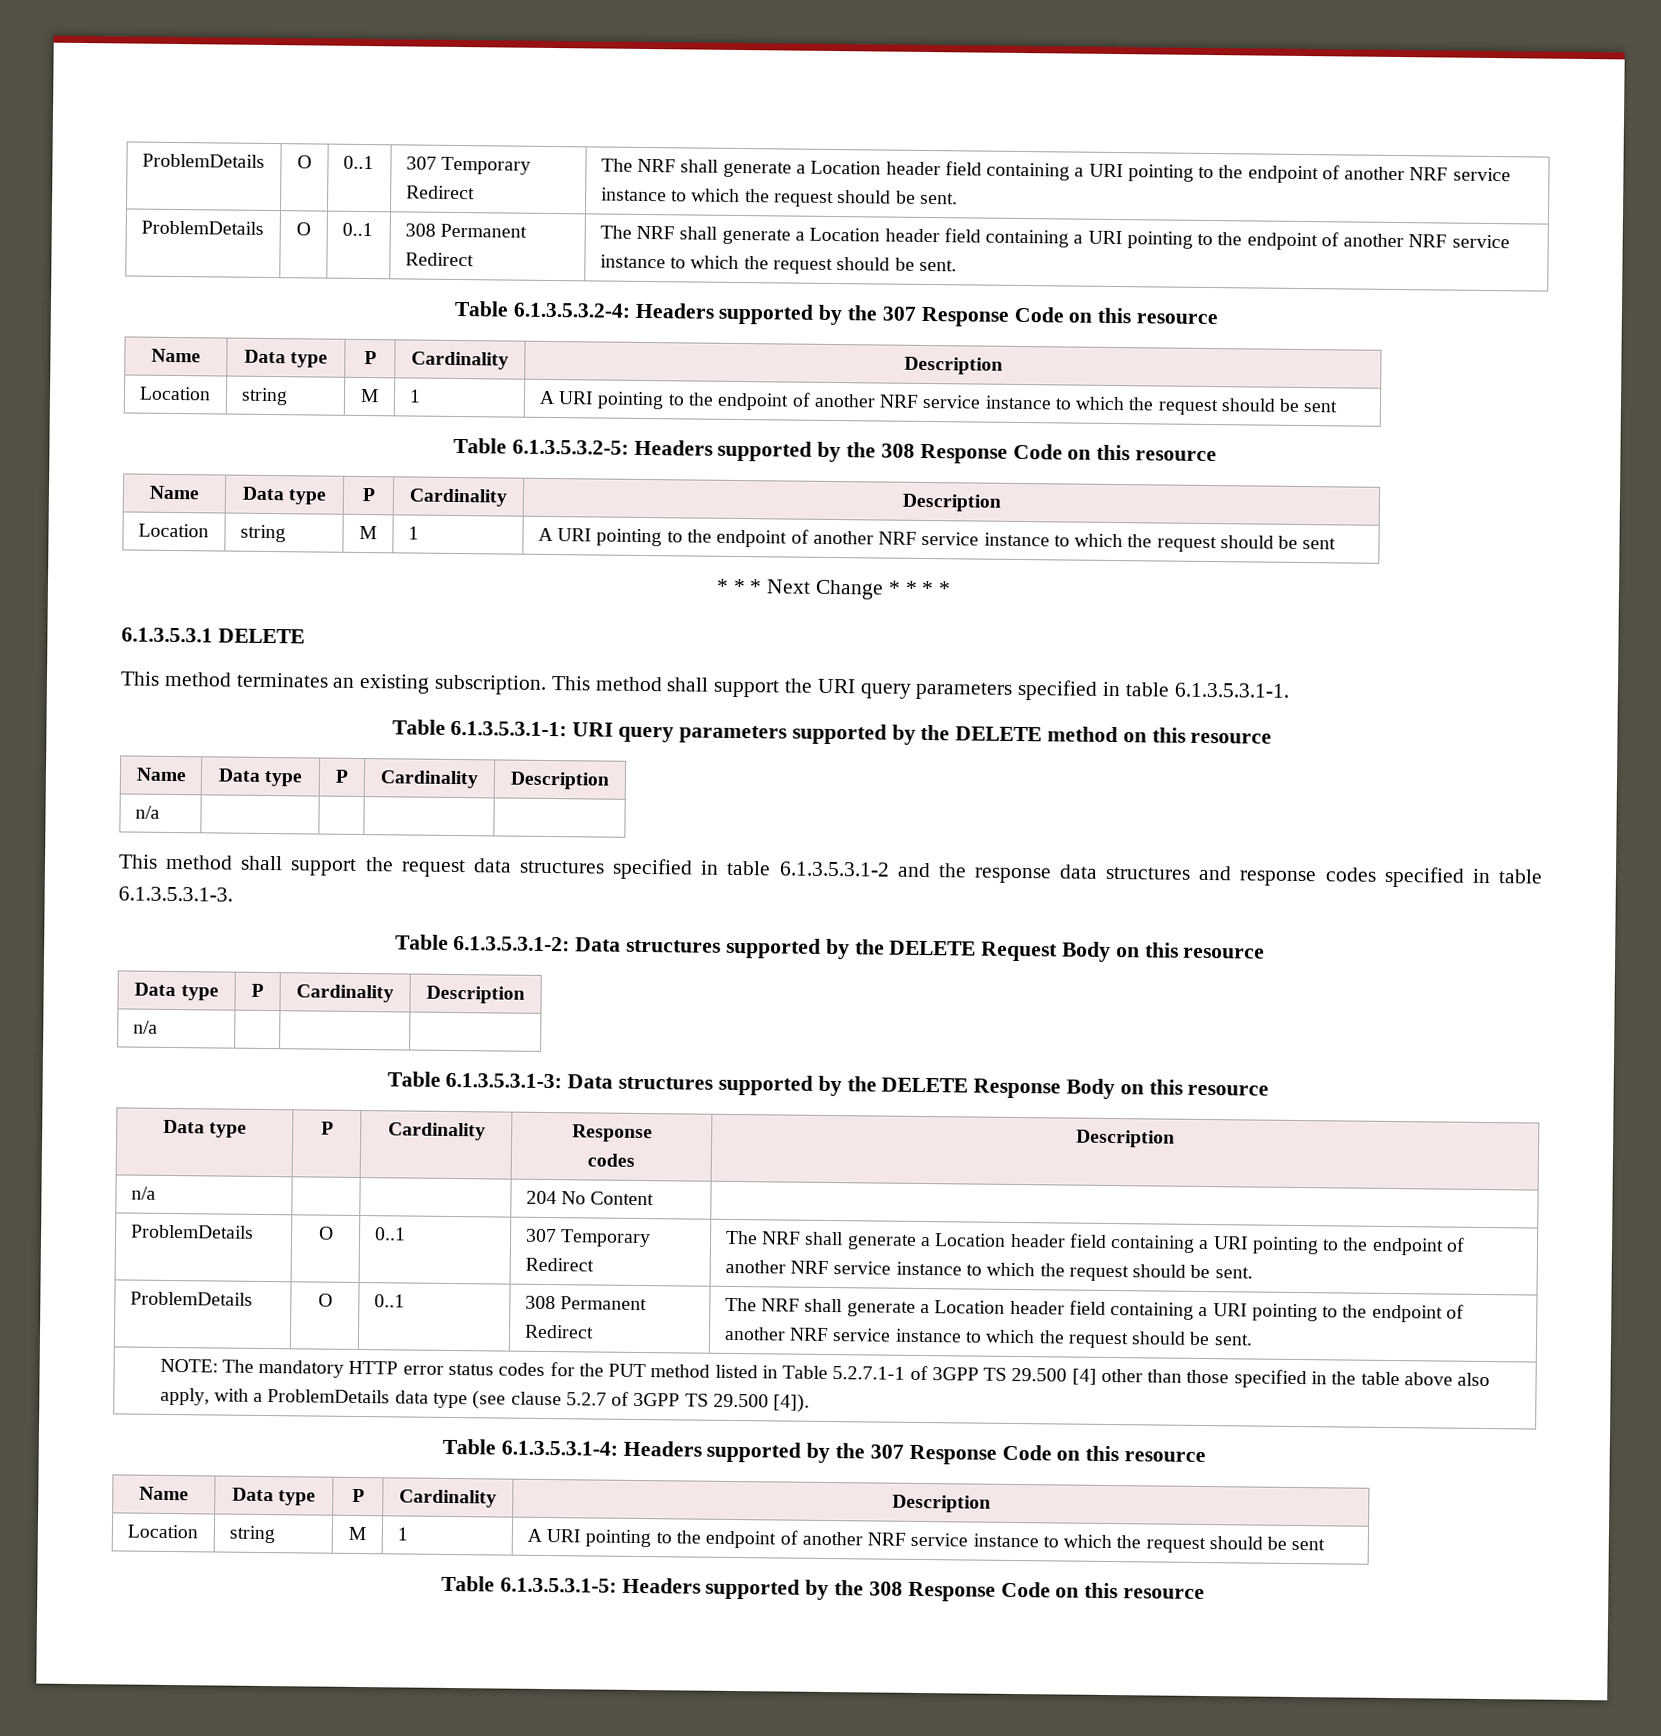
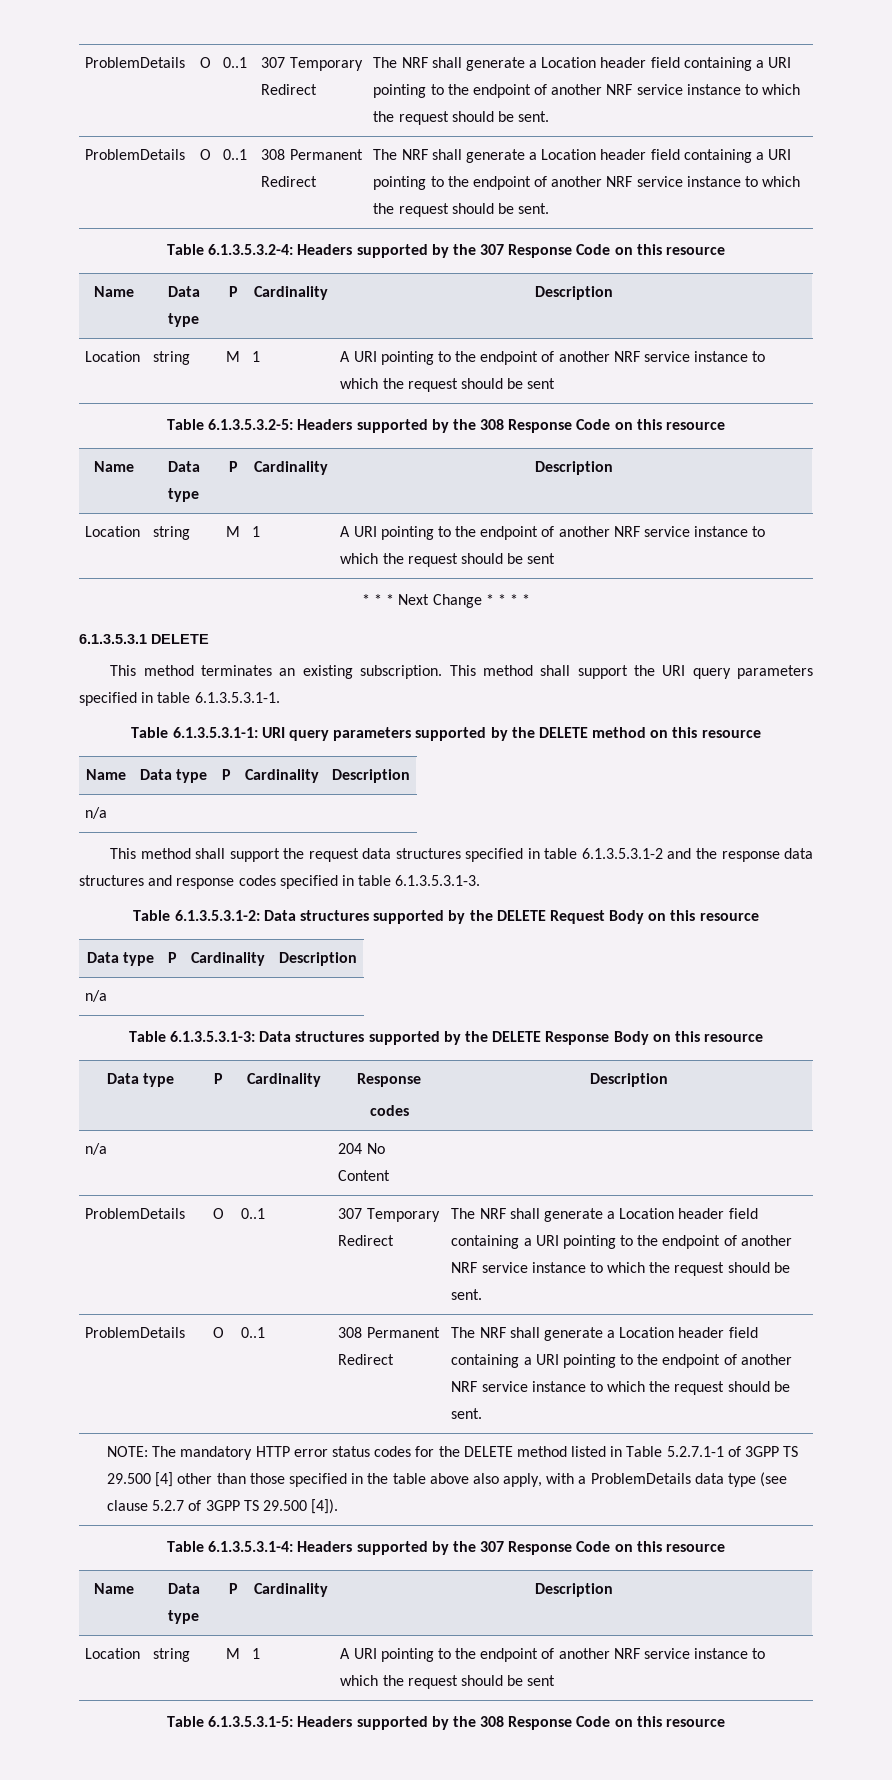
[608,1363,647,1378] PUT -> [463,1446,513,1457] DELETE

